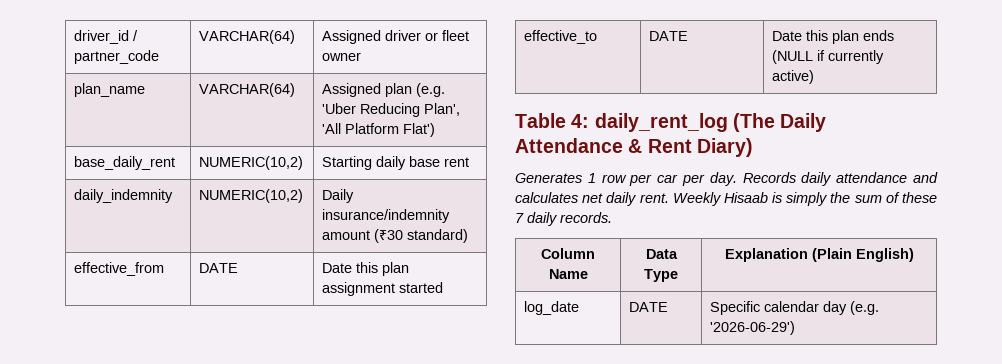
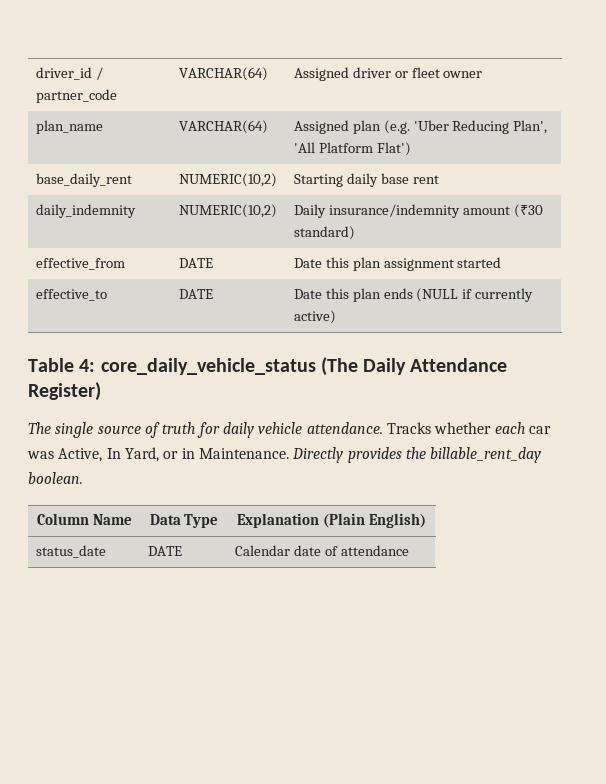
[594,113,728,132] daily_rent_log -> [100,358,316,375] core_daily_vehicle_status
[628,138,753,157] [515,172,938,186] [515,192,937,206] [515,212,612,226] & Rent Diary) // Generates 1 row per car per day. Records daily attendance and calculates net daily rent. Weekly Hisaab is simply the sum of these 7 daily records. -> [28,382,101,401] [28,422,551,438] [27,447,542,463] [28,472,83,484] Register) // The single source of truth for daily vehicle attendance. Tracks whether each car was Active, In Yard, or in Maintenance. Directly provides the billable_rent_day boolean.
[523,301,579,315] [628,302,668,312] [709,301,879,315] [709,321,795,335] log_date | DATE | Specific calendar day (e.g. '2026-06-29') -> [35,545,106,558] [147,546,182,556] [234,545,409,556] status_date | DATE | Calendar date of attendance

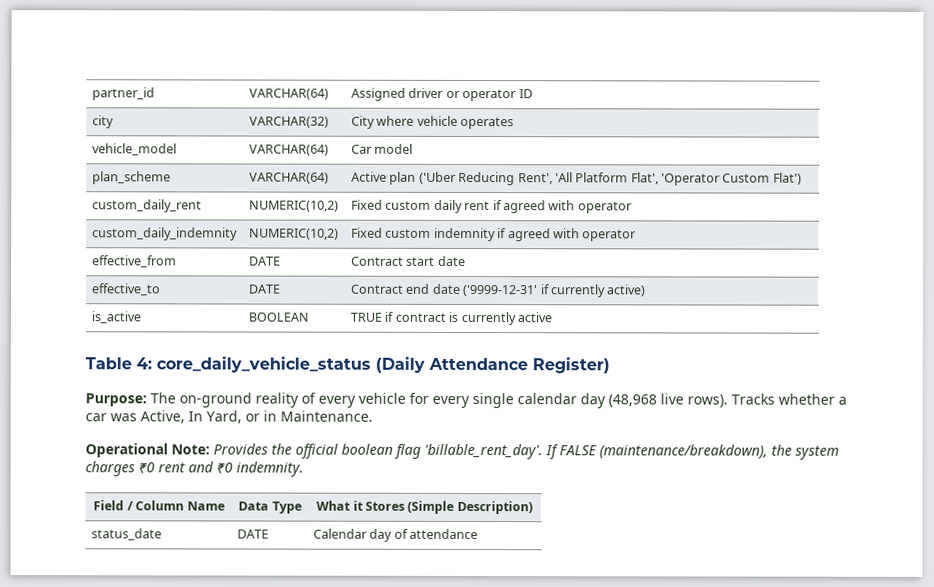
[35,67,103,80] [35,89,117,103] driver_id / partner_code -> [92,87,156,101] partner_id
[411,67,483,78] [35,120,103,134] [178,120,268,134] [293,120,548,134] [293,142,373,153] fleet owner // plan_name | VARCHAR(64) | Assigned plan (e.g. 'Uber Reducing Plan', 'All Platform -> [462,88,533,102] [92,115,115,129] [249,116,330,128] [351,115,515,130] [92,143,178,156] [249,144,330,156] [351,143,414,154] [92,171,172,185] [249,172,330,184] [351,171,771,186] operator ID // city | VARCHAR(32) | City where vehicle operates // vehicle_model | VARCHAR(64) | Car model // plan_scheme | VARCHAR(64) | Active plan ('Uber Reducing Rent', 'All Platform Flat', 'Operator Custom
[35,173,132,187] [178,173,277,187] [293,173,439,187] [35,204,136,218] [178,204,277,218] [293,204,543,218] [293,226,355,240] [35,258,125,270] [178,258,213,268] [293,257,502,271] [35,289,107,301] [178,289,213,299] [293,288,534,302] [293,310,336,324] base_daily_rent | NUMERIC(10,2) | Starting daily base rent // daily_indemnity | NUMERIC(10,2) | Daily insurance/indemnity amount (₹30 standard) // effective_from | DATE | Date this plan assignment started // effective_to | DATE | Date this plan ends (NULL if currently active) -> [92,199,203,213] [249,200,340,212] [351,199,632,214] [92,227,239,241] [249,228,340,240] [351,227,637,242] [92,255,178,268] [249,256,282,266] [351,255,466,266] [91,283,162,296] [248,284,282,294] [350,283,647,298] [91,311,142,324] [248,312,310,322] [350,311,552,326] custom_daily_rent | NUMERIC(10,2) | Fixed custom daily rent if agreed with operator // custom_daily_indemnity | NUMERIC(10,2) | Fixed custom indemnity if agreed with operator // effective_from | DATE | Contract start date // effective_to | DATE | Contract end date ('9999-12-31' if currently active) // is_active | BOOLEAN | TRUE if contract is currently active
[320,357,407,376] (The Daily -> [375,356,425,373] (Daily
[28,422,383,438] The single source of truth for daily vehicle attendance. -> [85,392,728,409] Purpose: The on-ground reality of every vehicle for every single calendar day (48,968 live rows).
[494,422,525,434] each -> [838,396,847,405] a
[292,447,542,463] [28,472,83,484] Directly provides the billable_rent_day boolean. // -> [85,443,839,460] [85,461,304,477] [93,500,134,511] // Operational Note: Provides the official boolean flag 'billable_rent_day'. If FALSE (maintenance/breakdown), the system charges ₹0 rent and ₹0 indemnity. // Field /
[237,513,426,528] Explanation (Plain English) -> [316,500,533,515] What it Stores (Simple Description)
[293,545,321,556] date -> [369,528,393,542] day

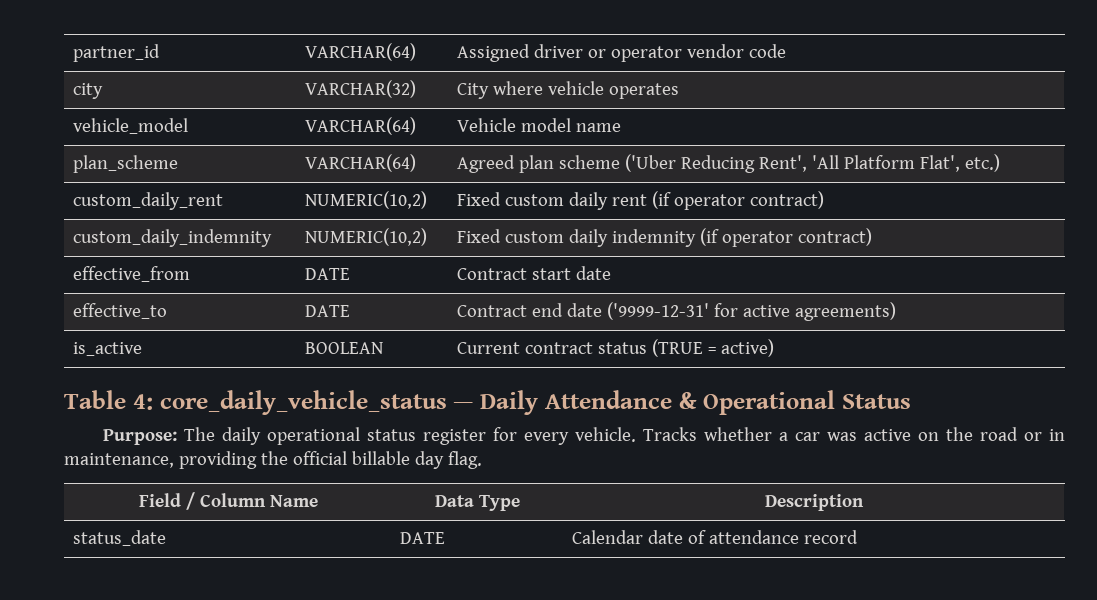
[518,89,533,99] ID -> [687,44,787,58] vendor code
[351,144,373,154] Car -> [457,118,517,132] Vehicle
(414, 148) none -> [576,123,622,132] name
[351,171,417,185] Active plan -> [457,155,621,173] Agreed plan scheme
[661,172,802,186] 'Operator Custom Flat') -> [965,154,1001,172] etc.)
[492,200,632,214] if agreed with operator -> [652,191,825,210] (if operator contract)
[433,227,637,242] indemnity if agreed with operator -> [569,228,873,247] daily indemnity (if operator contract)
[539,284,647,298] if currently active) -> [714,302,897,321] for active agreements)
[350,311,552,326] [85,356,610,374] [85,392,728,409] TRUE if contract is currently active // Table 4: core_daily_vehicle_status (Daily Attendance Register) // Purpose: The on-ground reality of every vehicle for every single calendar day (48,968 live rows). -> [457,339,775,357] [64,390,911,415] [103,427,637,445] Current contract status (TRUE = active) // Table 4: core_daily_vehicle_status — Daily Attendance & Operational Status // Purpose: The daily operational status register for every vehicle.
[140,410,373,424] [85,443,839,460] [85,461,304,477] Active, In Yard, or in Maintenance. // Operational Note: Provides the official boolean flag 'billable_rent_day'. If FALSE (maintenance/breakdown), the system charges ₹0 rent and ₹0 indemnity. -> [864,427,1065,441] [64,451,482,469] active on the road or in maintenance, providing the official billable day flag.
[316,500,533,515] What it Stores (Simple Description) -> [765,494,864,511] Description
[369,528,393,542] day -> [648,530,684,544] date
(479, 534) none -> [804,530,859,544] record

